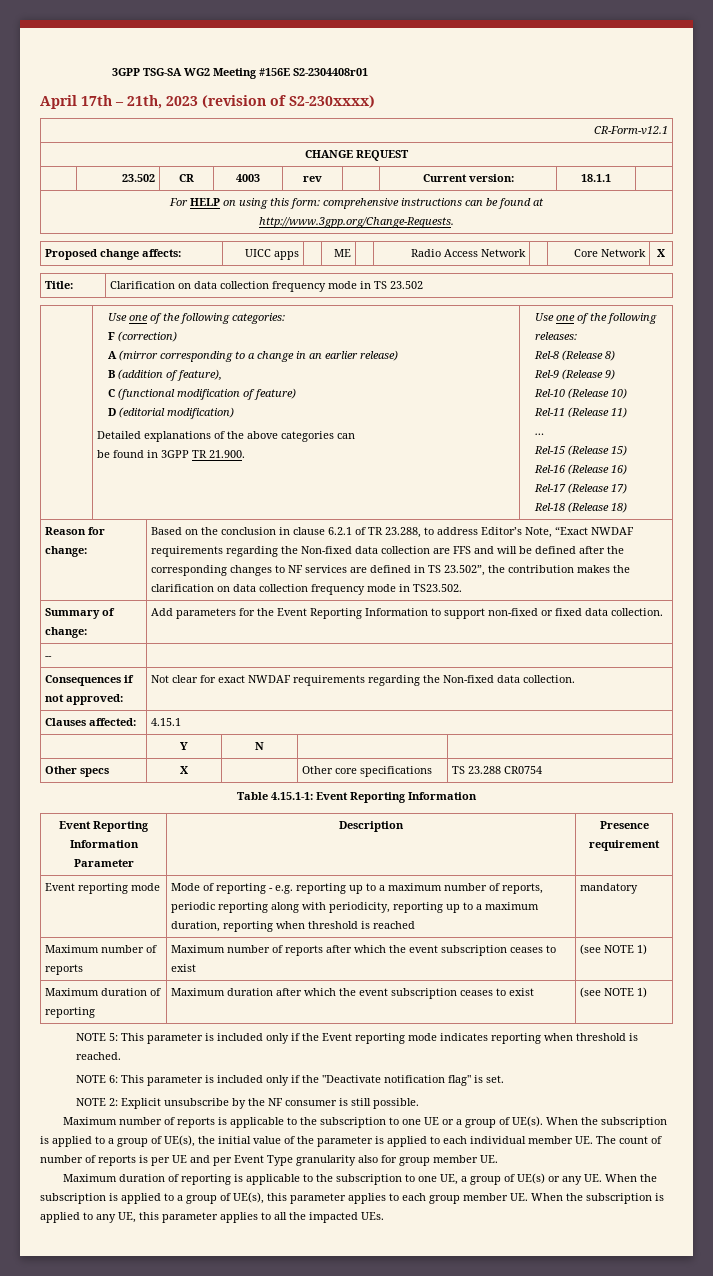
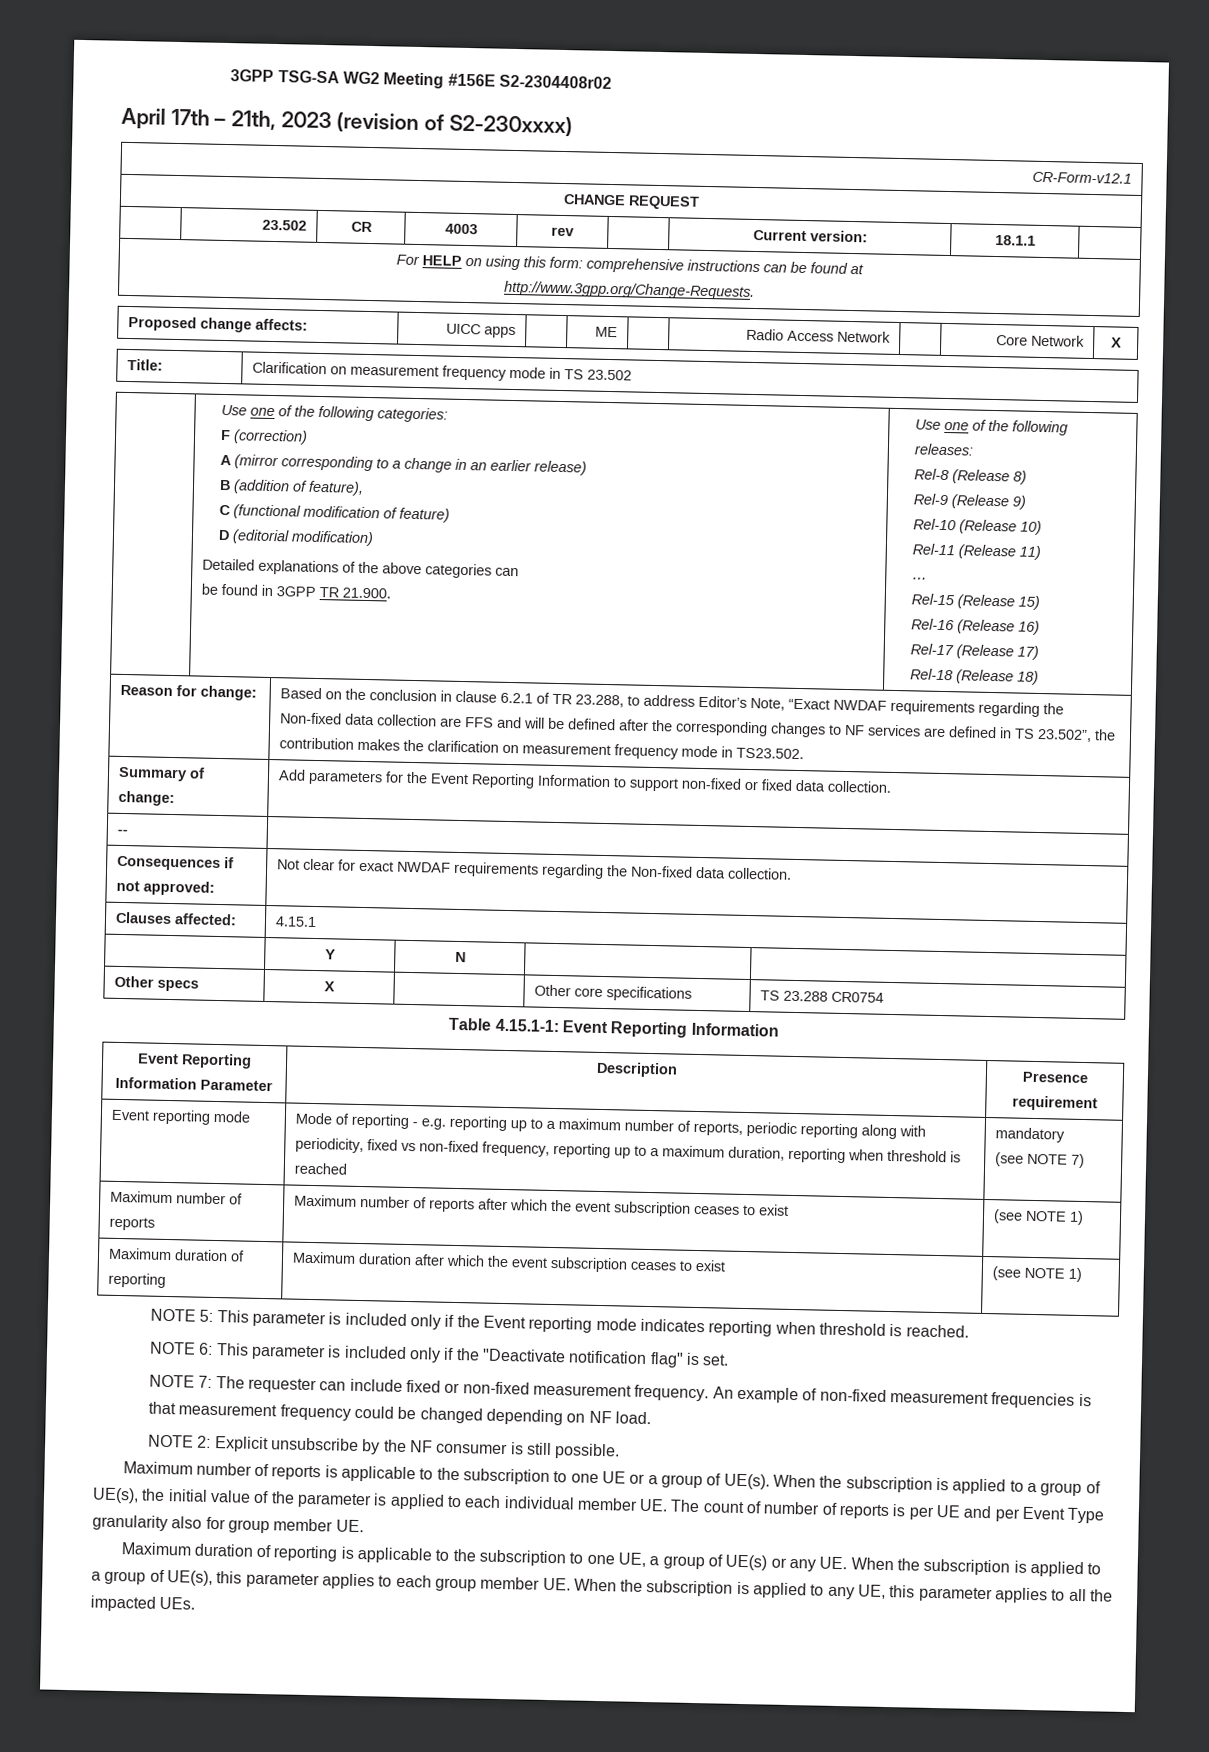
[293,68,369,76] S2-2304408r01 -> [498,74,612,89] S2-2304408r02
[193,281,269,289] data collection -> [349,364,439,377] measurement
[232,584,308,592] data collection -> [521,743,611,756] measurement
(390, 907) none -> [366,1139,550,1157] fixed vs non-fixed frequency,
(638, 888) none -> [994,1152,1085,1169] // (see NOTE 7)
(505, 1079) none -> [149,1374,1092,1409] [148,1401,652,1426] // NOTE 7: The requester can include fixed or non-fixed measurement frequency. An example of non-fixed measurement frequencies is that measurement frequency could be changed depending on NF load.

